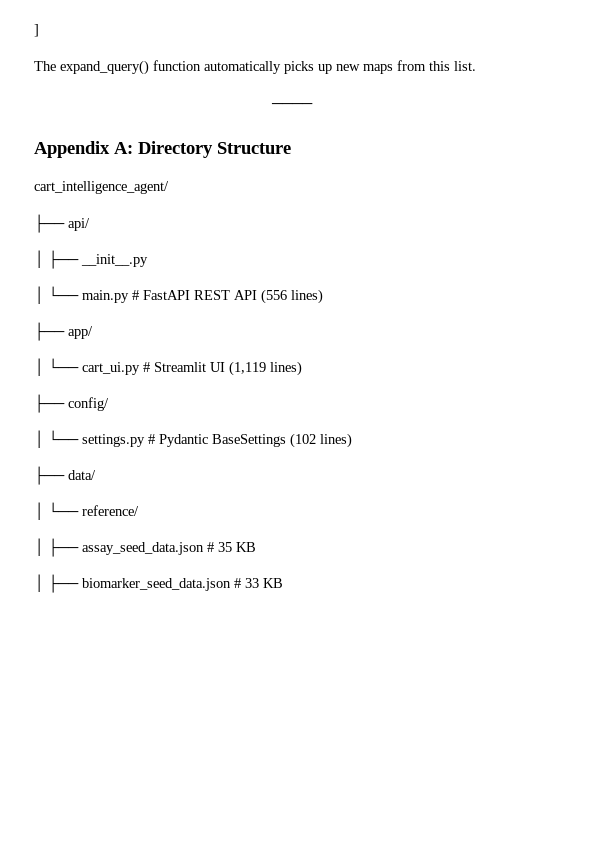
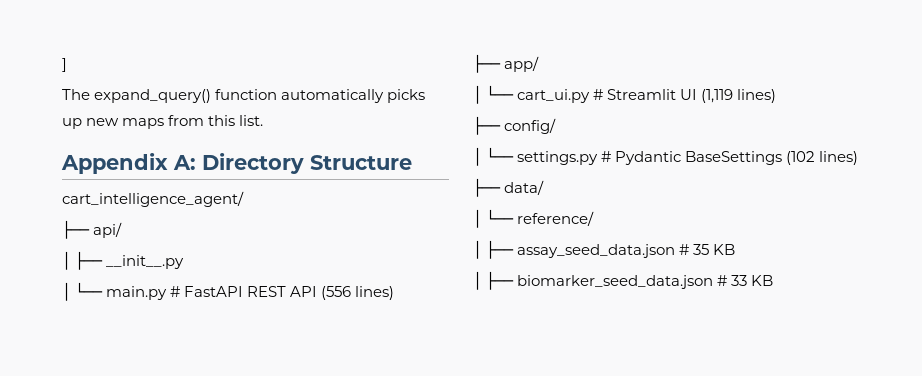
[270,103,313,108] // ──── -> (264, 120) none

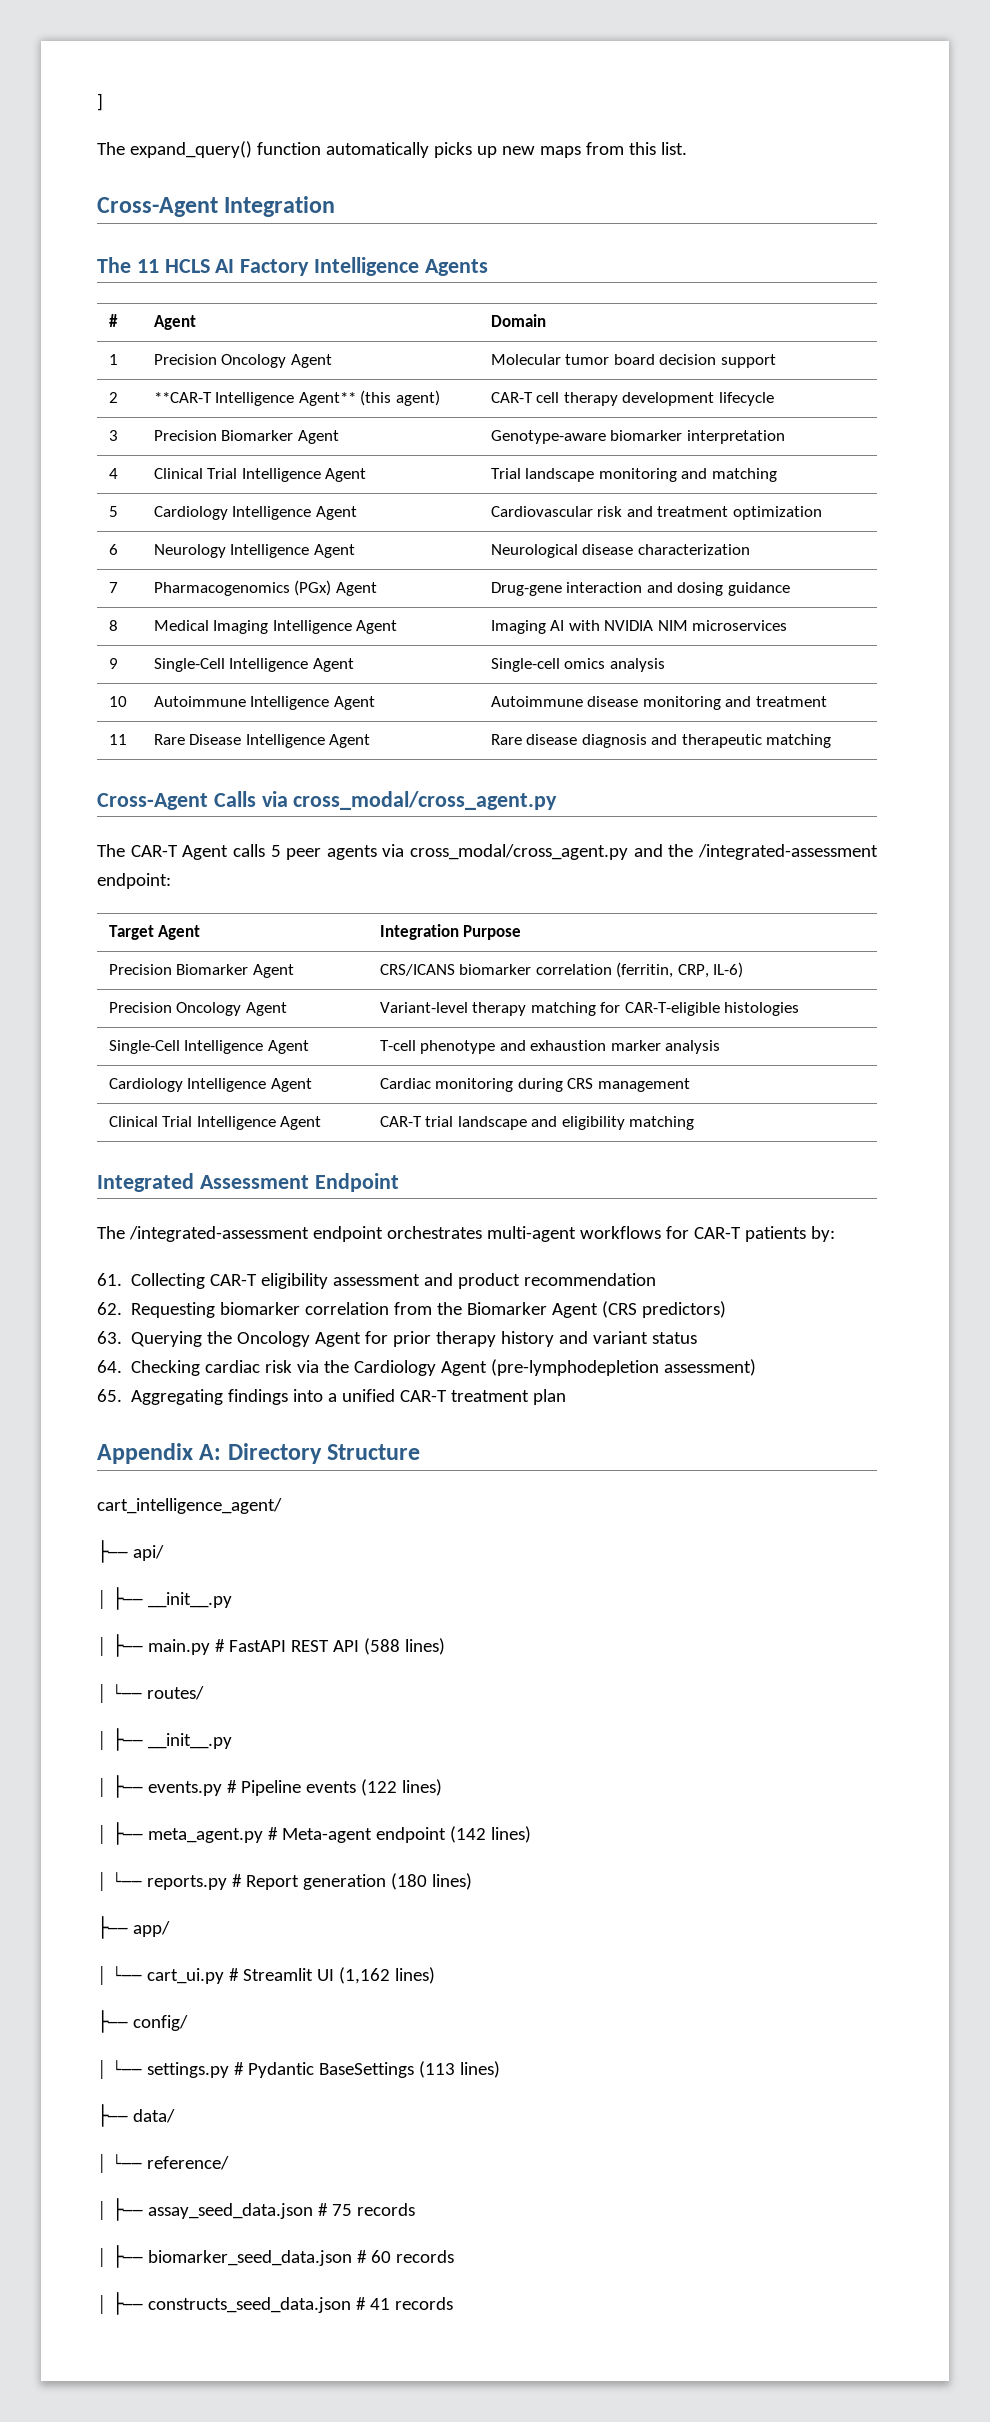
(264, 120) none -> [97,196,336,217] [97,257,488,276] [108,314,118,327] [153,315,196,330] [490,314,546,327] [108,354,118,365] [153,354,332,368] [490,354,776,368] [108,392,118,403] [153,390,440,406] [490,392,774,406] [108,430,118,441] [153,430,339,444] [490,430,785,444] [108,468,118,479] [153,468,367,482] [490,468,777,482] [108,506,118,517] [153,506,357,520] [490,506,822,520] [108,544,118,555] [153,544,355,558] [490,544,750,558] [108,582,118,593] [153,580,377,596] [490,582,790,596] [108,620,118,631] [153,620,398,634] [490,620,788,634] [108,658,118,669] [153,658,354,672] [490,658,665,672] [108,696,127,707] [153,696,375,710] [490,696,827,710] [108,734,127,745] [153,734,371,748] [490,734,832,748] [97,791,558,810] [97,844,878,860] [97,873,171,889] [108,925,201,940] [379,924,522,940] [108,964,294,978] [379,962,744,978] [108,1002,287,1016] [379,1002,800,1016] [108,1040,309,1054] [379,1040,721,1054] [108,1078,312,1092] [379,1078,690,1092] [108,1116,322,1130] [379,1116,695,1130] [97,1173,399,1192] [97,1226,835,1242] [97,1273,657,1289] [97,1301,727,1318] [97,1331,698,1347] [97,1359,757,1376] [97,1389,567,1405] // Cross-Agent Integration // The 11 HCLS AI Factory Intelligence Agents // # | Agent | Domain // 1 | Precision Oncology Agent | Molecular tumor board decision support // 2 | **CAR-T Intelligence Agent** (this agent) | CAR-T cell therapy development lifecycle // 3 | Precision Biomarker Agent | Genotype-aware biomarker interpretation // 4 | Clinical Trial Intelligence Agent | Trial landscape monitoring and matching // 5 | Cardiology Intelligence Agent | Cardiovascular risk and treatment optimization // 6 | Neurology Intelligence Agent | Neurological disease characterization // 7 | Pharmacogenomics (PGx) Agent | Drug-gene interaction and dosing guidance // 8 | Medical Imaging Intelligence Agent | Imaging AI with NVIDIA NIM microservices // 9 | Single-Cell Intelligence Agent | Single-cell omics analysis // 10 | Autoimmune Intelligence Agent | Autoimmune disease monitoring and treatment // 11 | Rare Disease Intelligence Agent | Rare disease diagnosis and therapeutic matching // Cross-Agent Calls via cross_modal/cross_agent.py // The CAR-T Agent calls 5 peer agents via cross_modal/cross_agent.py and the /integrated-assessment endpoint: // Target Agent | Integration Purpose // Precision Biomarker Agent | CRS/ICANS biomarker correlation (ferritin, CRP, IL-6) // Precision Oncology Agent | Variant-level therapy matching for CAR-T-eligible histologies // Single-Cell Intelligence Agent | T-cell phenotype and exhaustion marker analysis // Cardiology Intelligence Agent | Cardiac monitoring during CRS management // Clinical Trial Intelligence Agent | CAR-T trial landscape and eligibility matching // Integrated Assessment Endpoint // The /integrated-assessment endpoint orchestrates multi-agent workflows for CAR-T patients by: // 61. Collecting CAR-T eligibility assessment and product recommendation // 62. Requesting biomarker correlation from the Biomarker Agent (CRS predictors) // 63. Querying the Oncology Agent for prior therapy history and variant status // 64. Checking cardiac risk via the Cardiology Agent (pre-lymphodepletion assessment) // 65. Aggregating findings into a unified CAR-T treatment plan
[75,282,104,297] └── -> [111,1634,143,1657] ├──
[321,286,352,300] (556 -> [363,1638,445,1655] [97,1684,204,1703] [97,1728,232,1751] [97,1775,442,1798] [97,1822,531,1845] [97,1872,427,1891] (588 lines) // │ └── routes/ // │ ├── __init__.py // │ ├── events.py # Pipeline events (122 lines) // │ ├── meta_agent.py # Meta-agent endpoint (142 lines) // │ └── reports.py # Report generation (180
[701,89,734,103] (1,119 -> [338,1967,390,1984] (1,162
[786,151,816,165] (102 -> [418,2061,455,2078] (113
[693,244,736,255] 35 KB -> [331,2203,415,2216] 75 records
[731,275,774,286] 33 KB -> [370,2250,454,2263] [97,2292,453,2315] 60 records // │ ├── constructs_seed_data.json # 41 records

